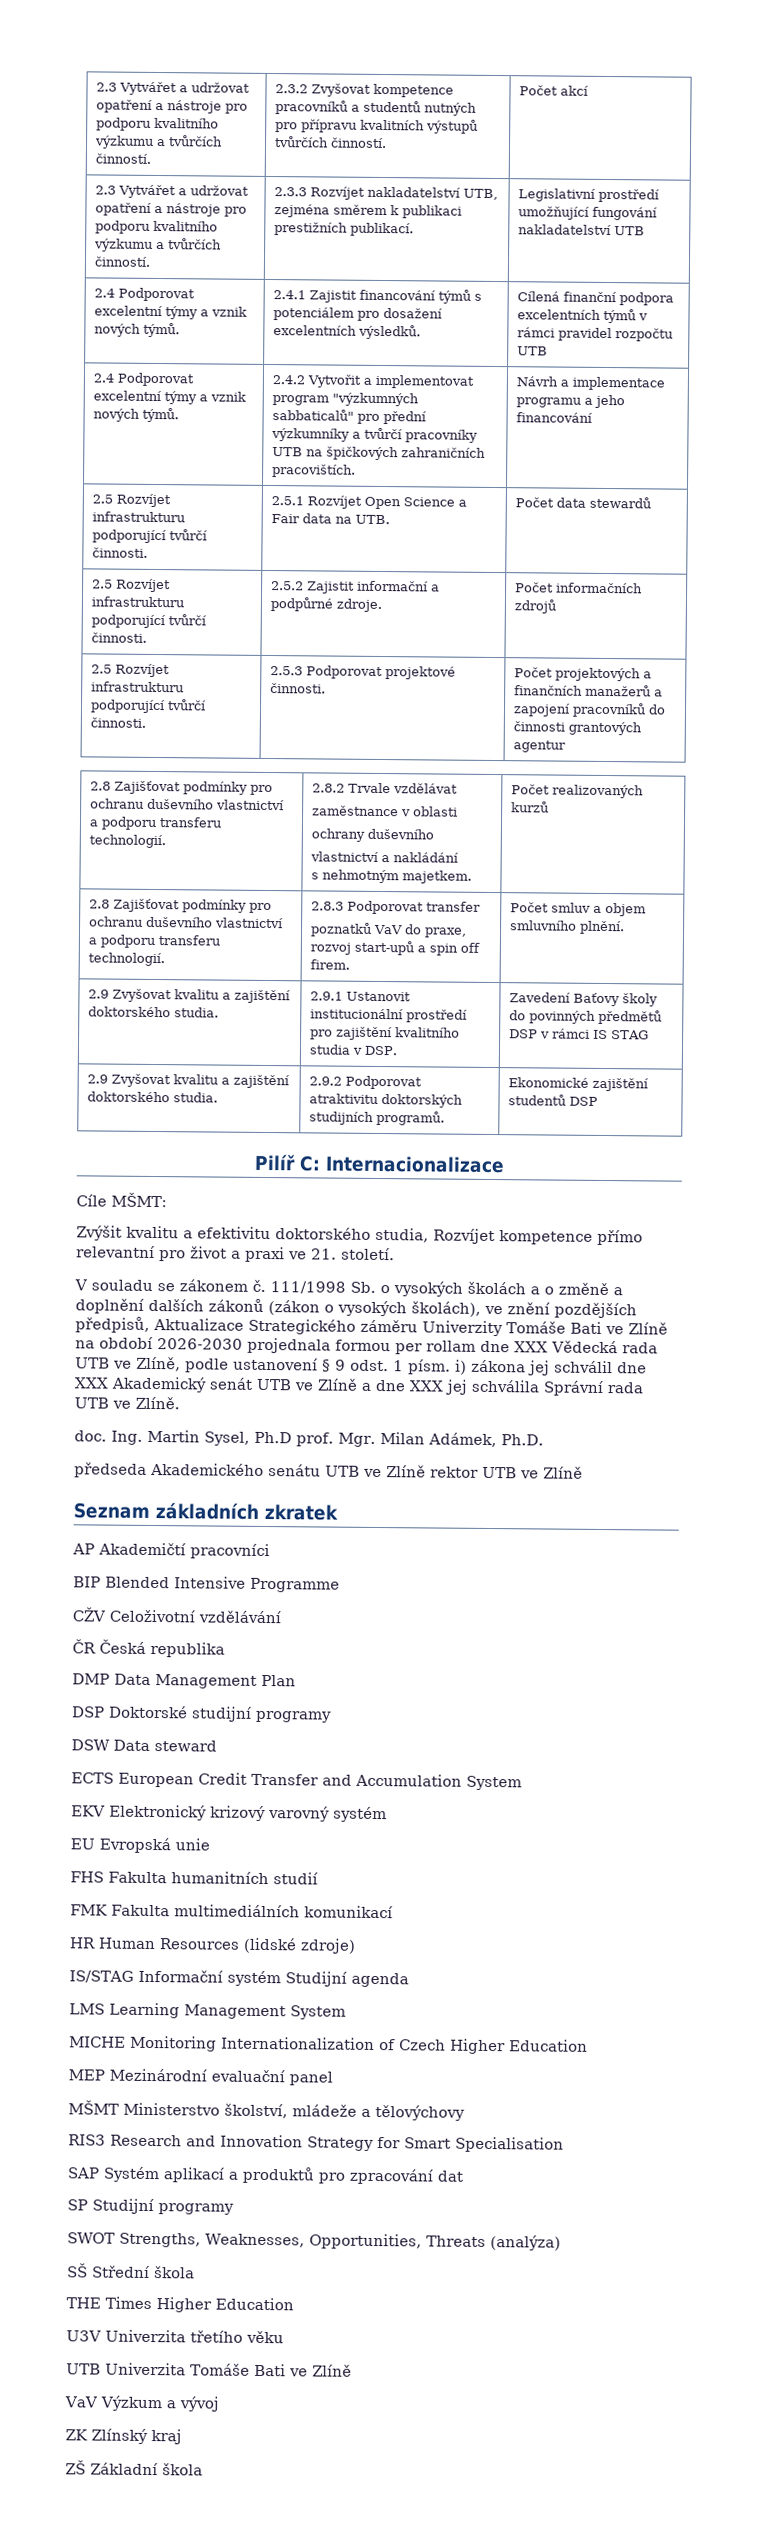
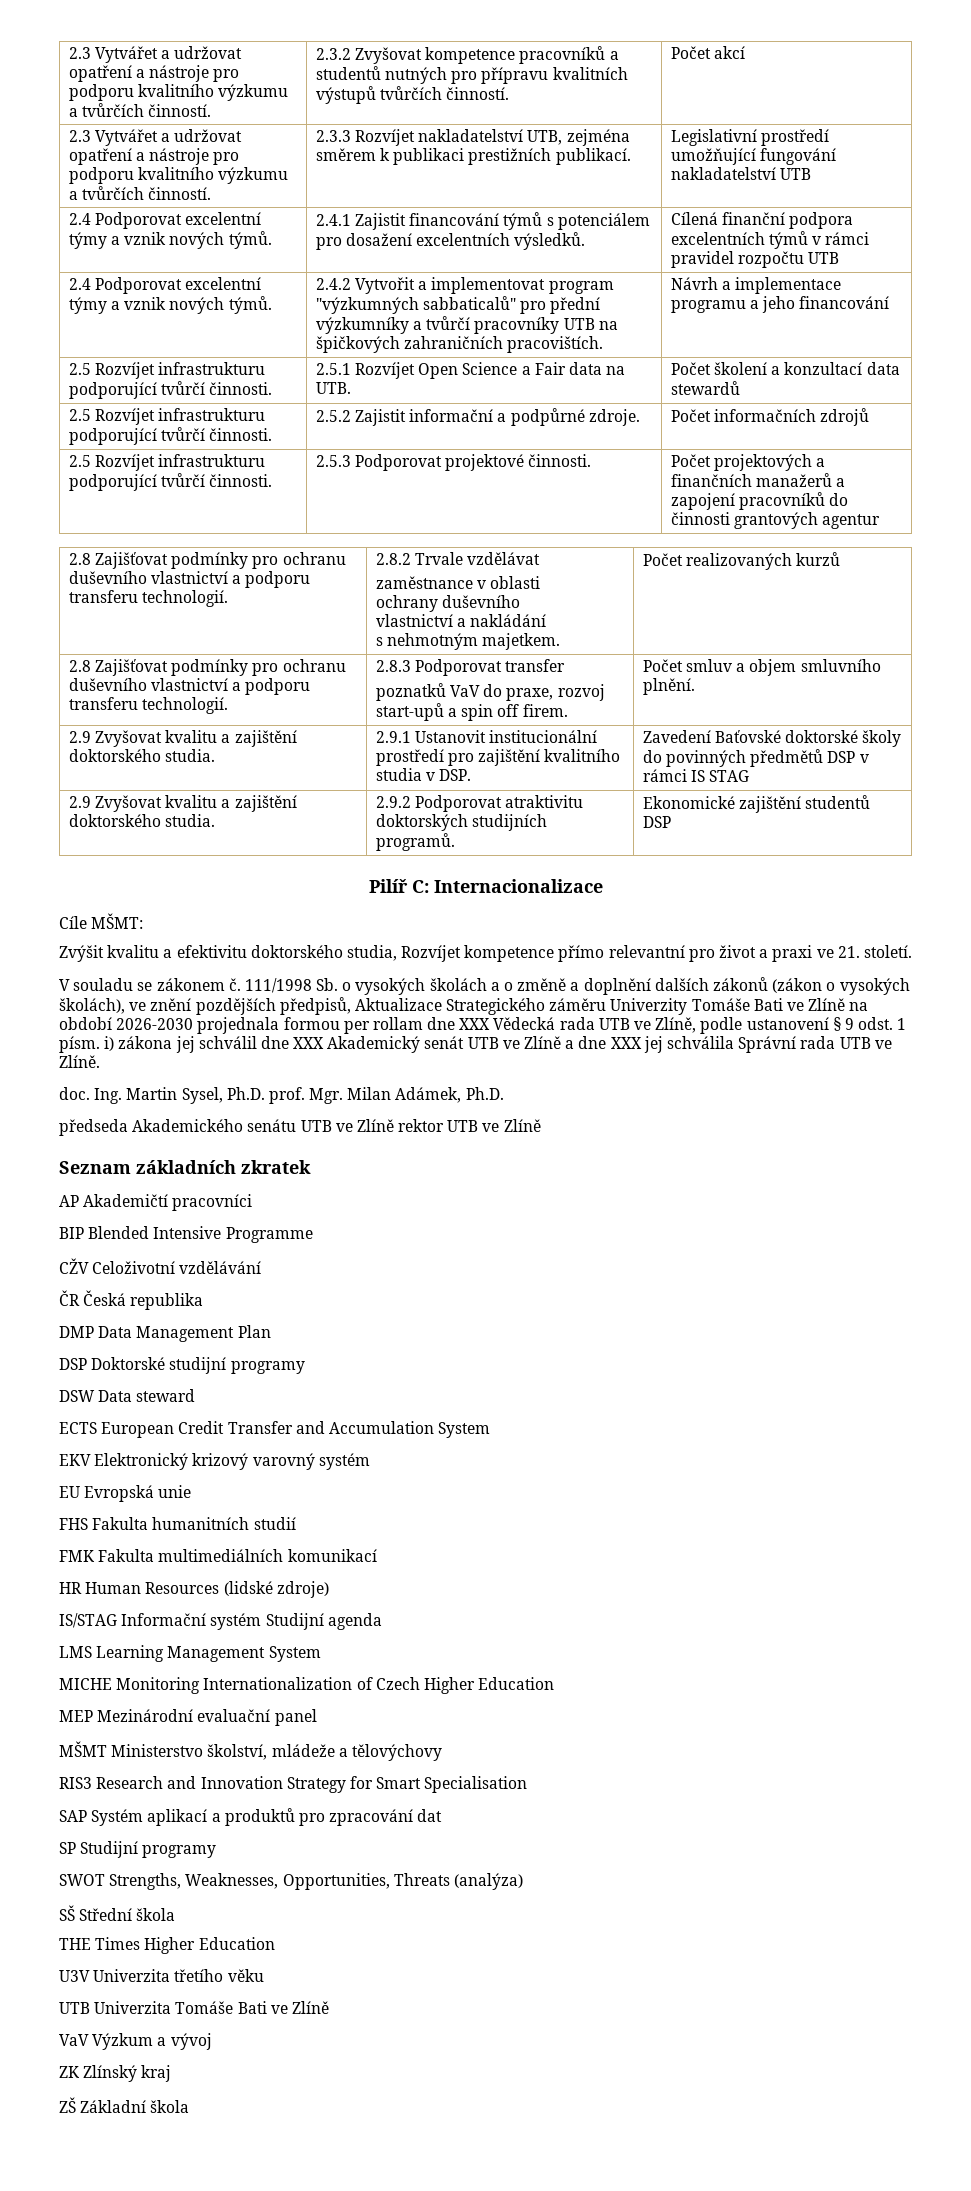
(554, 502) none -> [714,362,863,375] školení a konzultací
[572,992,620,1007] Baťovy -> [715,730,859,743] Baťovské doktorské
[254,1431,292,1444] Ph.D -> [226,1087,265,1100] Ph.D.

